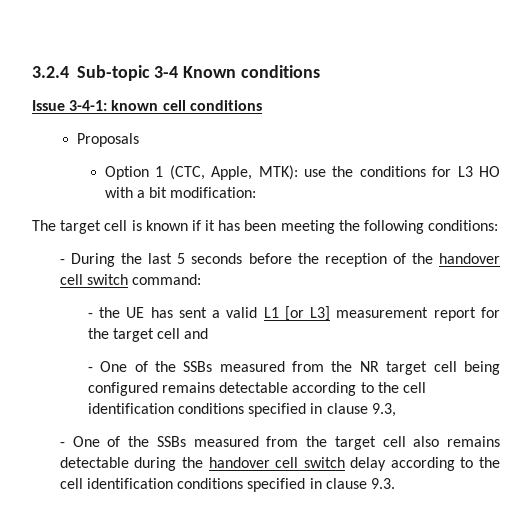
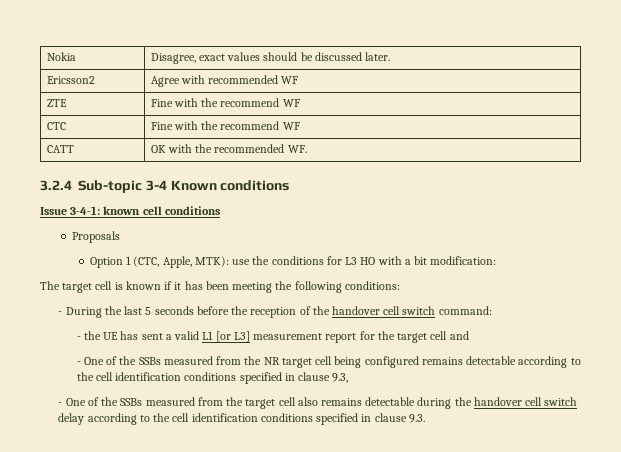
(32, 72) none -> [46,52,76,61] [150,52,391,64] [46,76,95,84] [150,75,299,87] [46,99,67,107] [150,98,300,107] [46,122,66,130] [150,121,300,130] [46,145,74,153] [150,144,307,153] Nokia | Disagree, exact values should be discussed later. // Ericsson2 | Agree with recommended WF // ZTE | Fine with the recommend WF // CTC | Fine with the recommend WF // CATT | OK with the recommended WF. //

